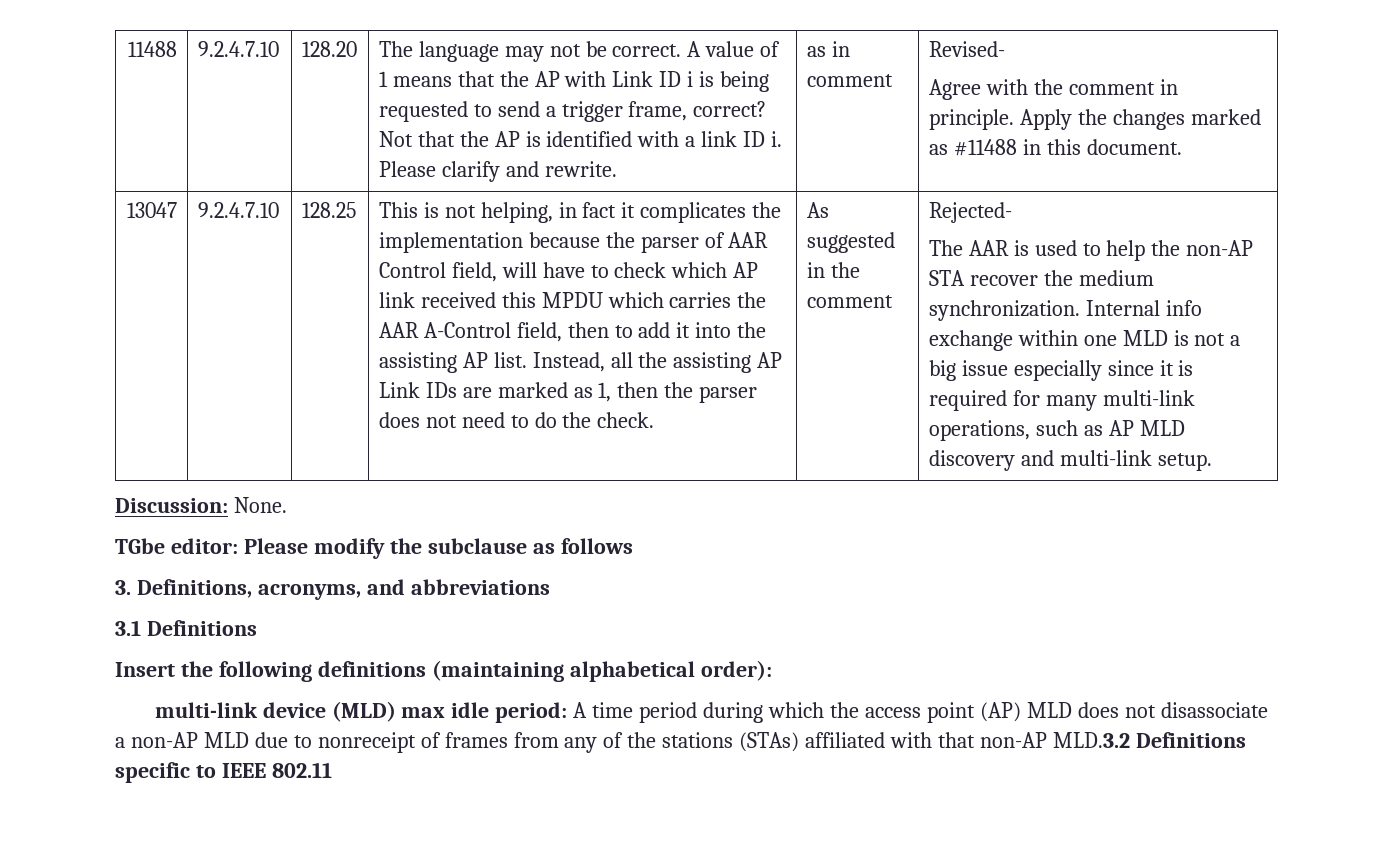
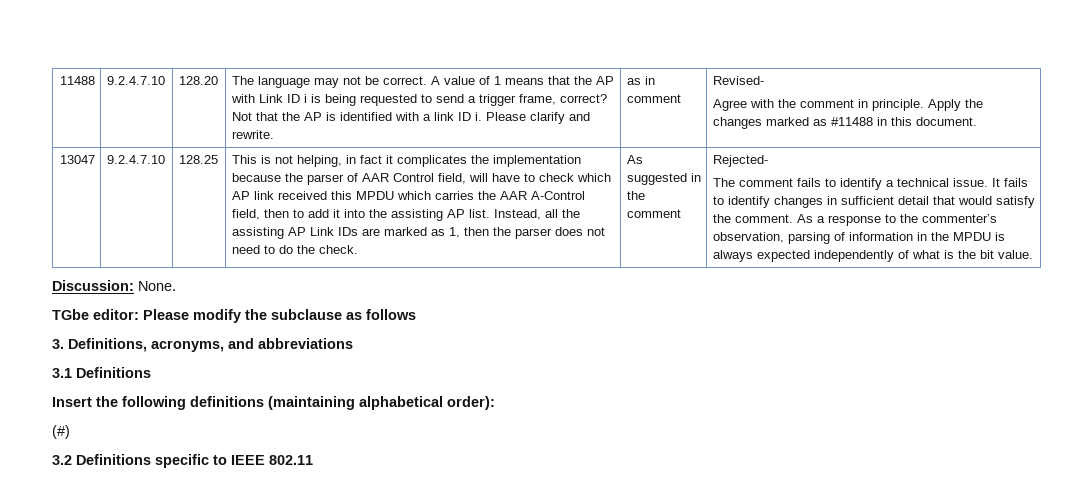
[968,240,1254,261] [928,270,1154,286] [928,300,1202,321] [928,330,1241,351] [928,360,1194,381] [928,390,1195,411] [928,420,1185,441] [928,450,1212,471] AAR is used to help the non-AP STA recover the medium synchronization. Internal info exchange within one MLD is not a big issue especially since it is required for many multi-link operations, such as AP MLD discovery and multi-link setup. -> [738,178,1028,190] [712,196,1035,208] [712,214,997,226] [712,232,1005,244] [712,250,1033,262] comment fails to identify a technical issue. It fails to identify changes in sufficient detail that would satisfy the comment. As a response to the commenter’s observation, parsing of information in the MPDU is always expected independently of what is the bit value.
[154,701,1268,723] [115,732,1130,753] multi-link device (MLD) max idle period: A time period during which the access point (AP) MLD does not disassociate a non-AP MLD due to nonreceipt of frames from any of the stations (STAs) affiliated with that non-AP MLD.3.2 -> [52,425,70,439] [52,455,72,465] (#) // 3.2

